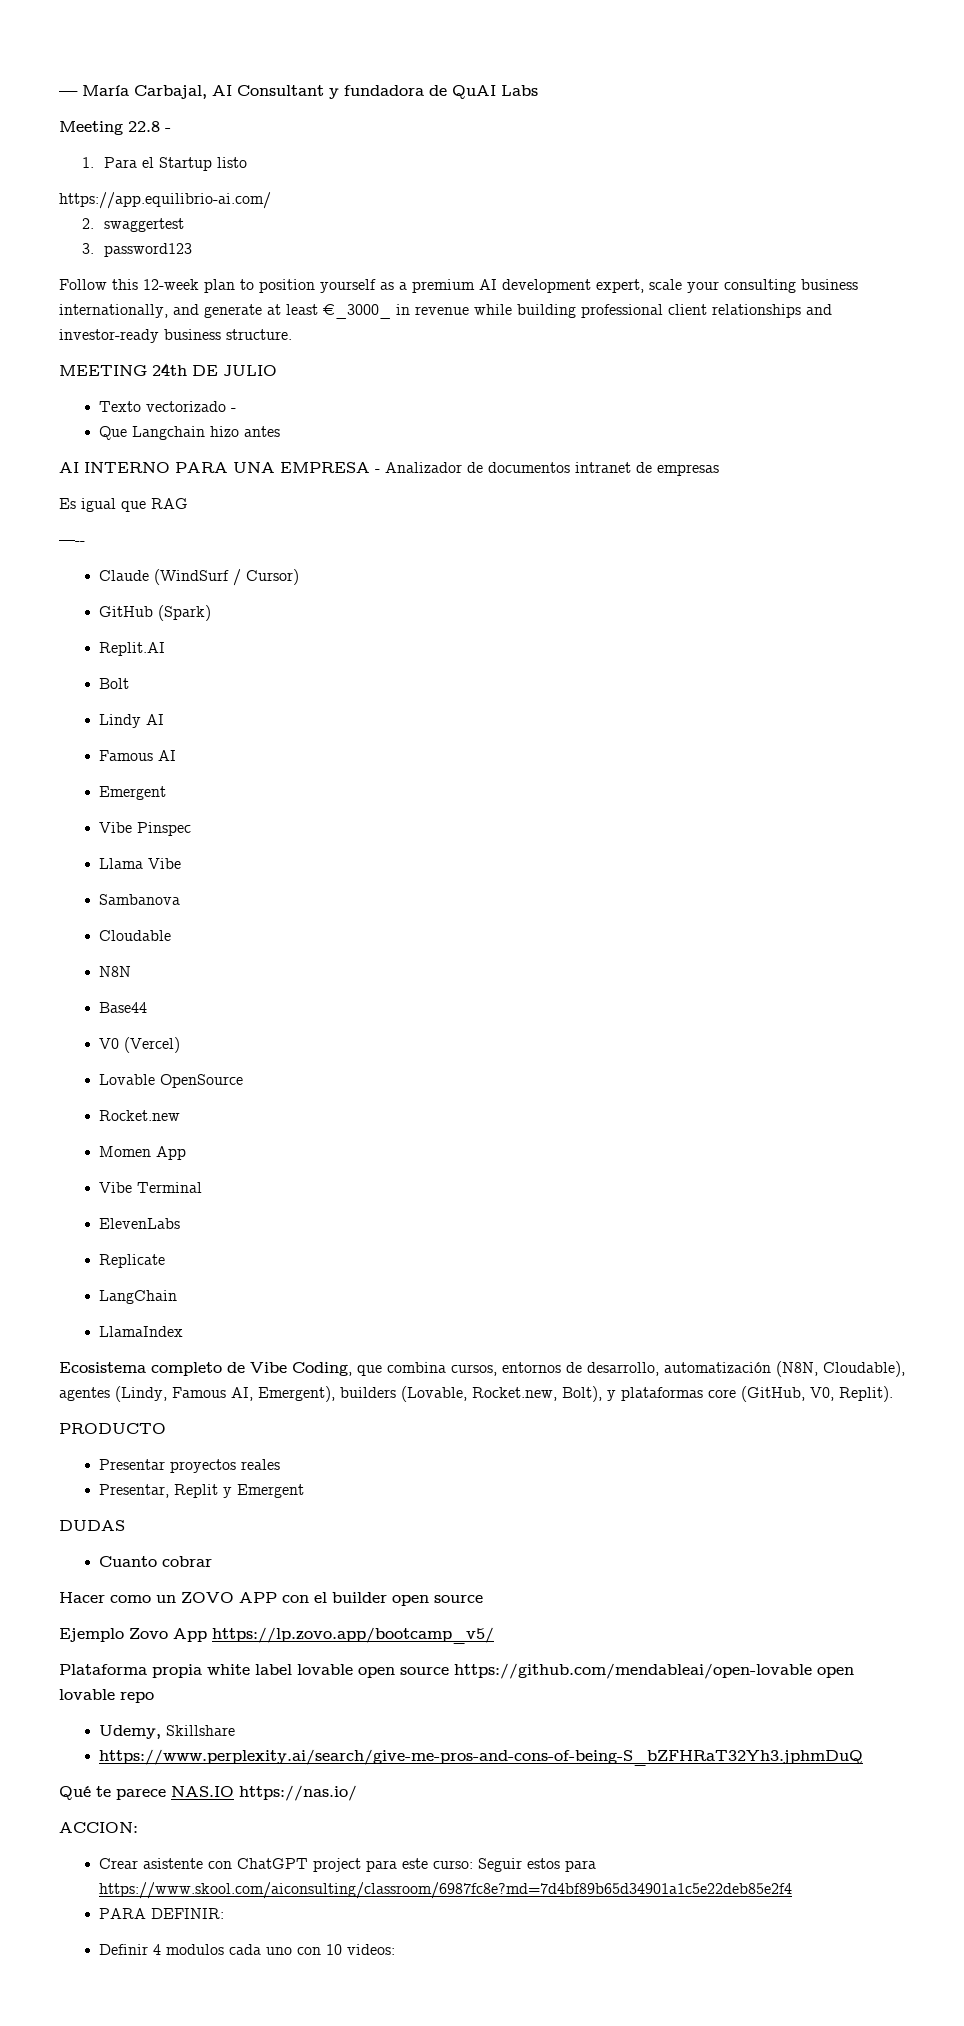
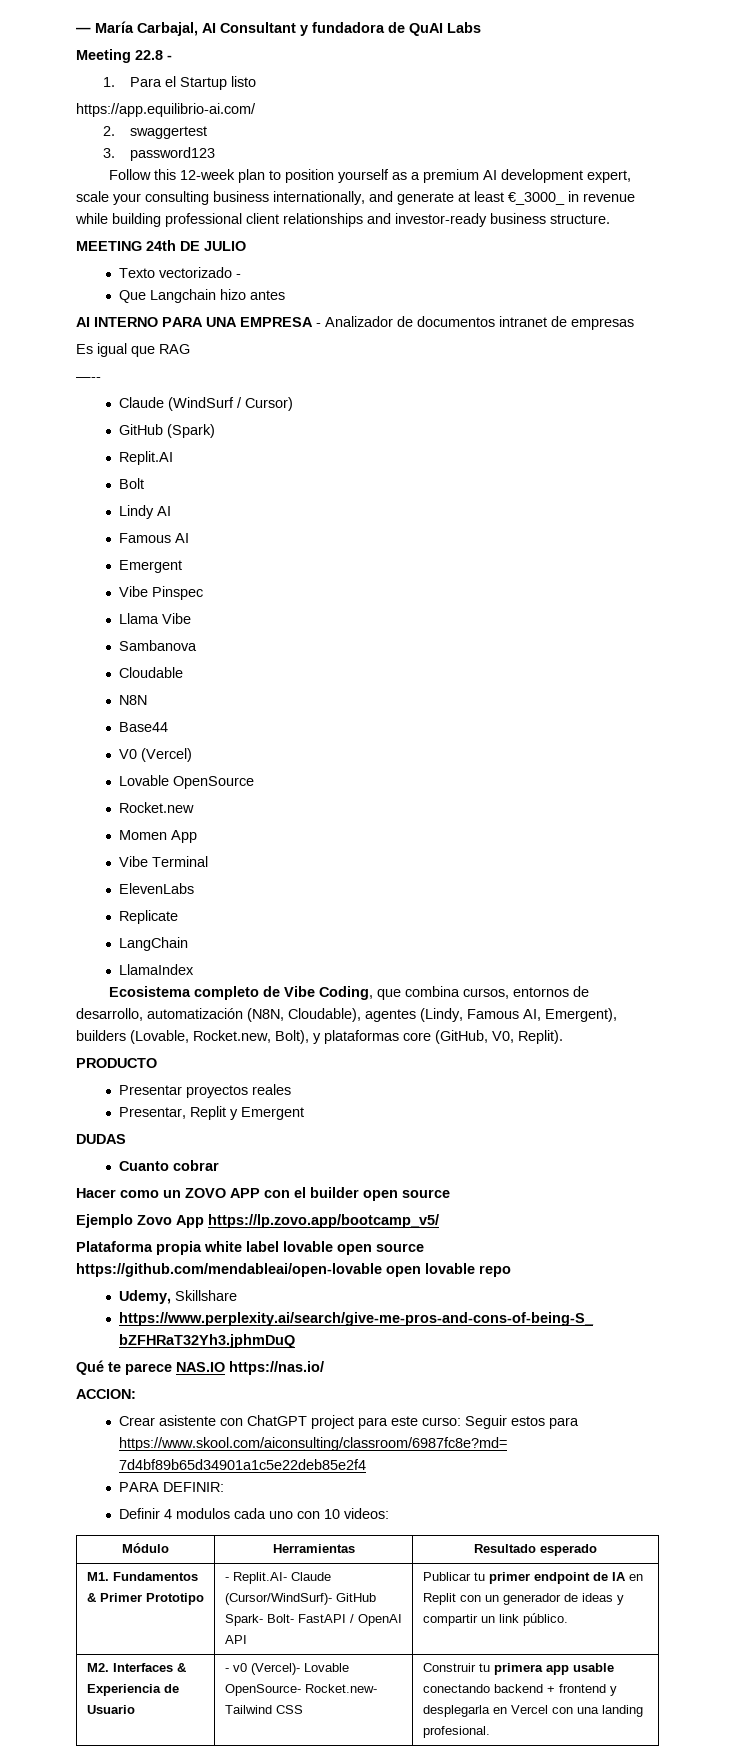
(396, 1949) none -> [122,1543,169,1553] [272,1544,355,1553] [473,1544,597,1556] [86,1572,198,1581] [86,1593,204,1605] [224,1572,331,1584] [224,1593,376,1605] [224,1614,402,1626] [224,1635,247,1644] [422,1572,643,1584] [422,1593,624,1605] [422,1613,568,1626] [86,1663,186,1672] [86,1684,179,1696] [86,1705,135,1714] [224,1663,349,1675] [224,1684,377,1696] [224,1705,303,1714] [422,1663,614,1675] [422,1684,617,1696] [422,1705,643,1717] [422,1726,490,1738] // Módulo | Herramientas | Resultado esperado // M1. Fundamentos & Primer Prototipo | - Replit.AI- Claude (Cursor/WindSurf)- GitHub Spark- Bolt- FastAPI / OpenAI API | Publicar tu primer endpoint de IA en Replit con un generador de ideas y compartir un link público. // M2. Interfaces & Experiencia de Usuario | - v0 (Vercel)- Lovable OpenSource- Rocket.new- Tailwind CSS | Construir tu primera app usable conectando backend + frontend y desplegarla en Vercel con una landing profesional.

